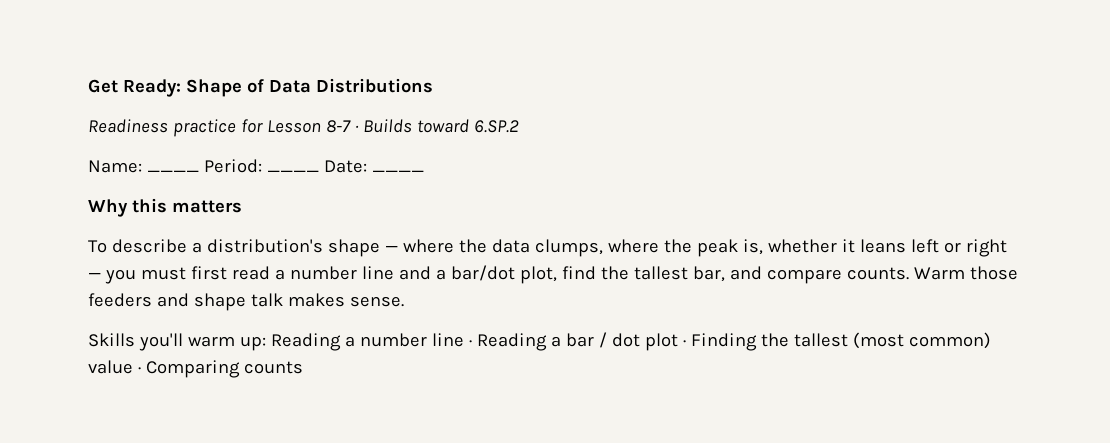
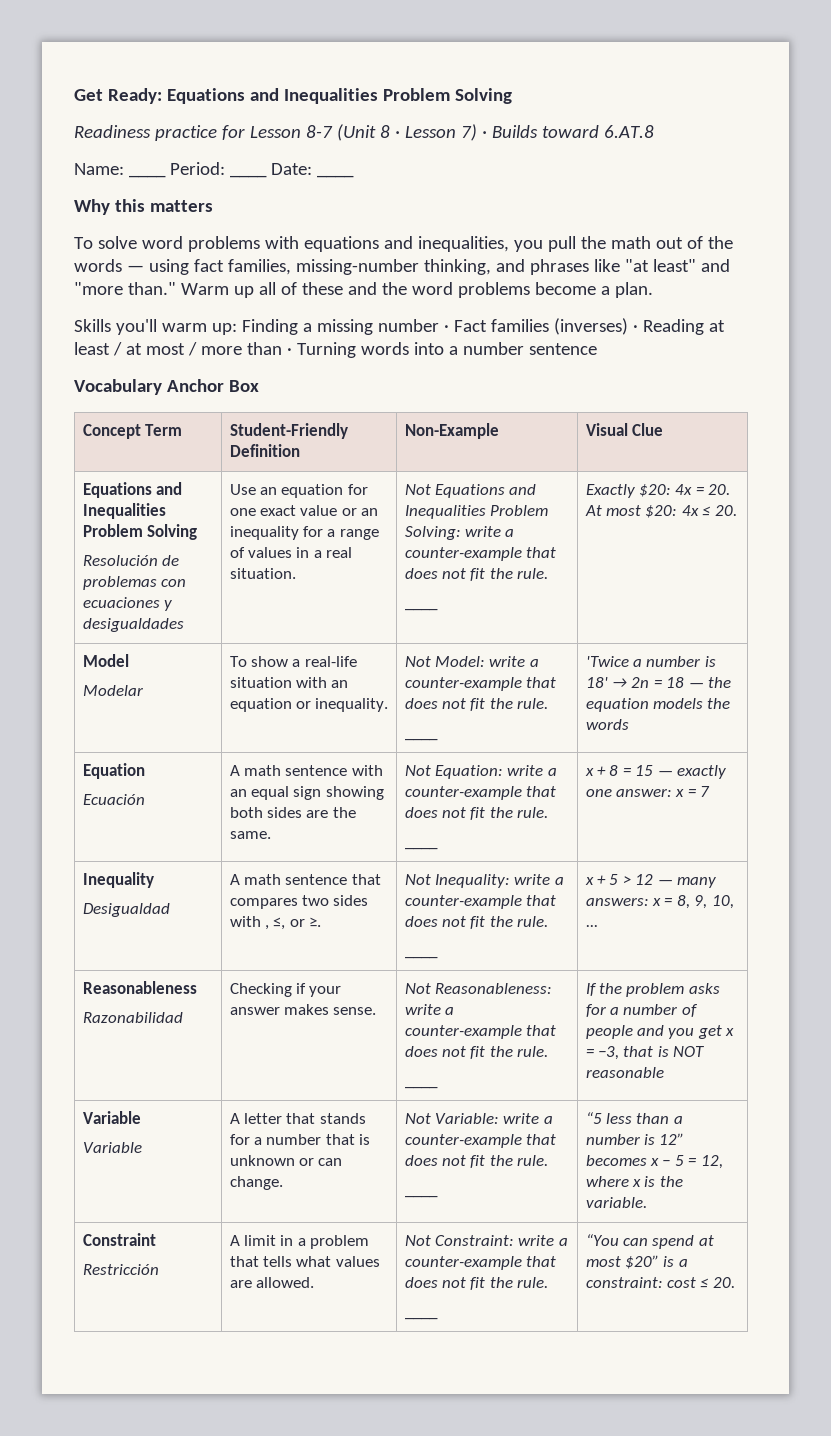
[185,78,433,97] Shape of Data Distributions -> [166,88,512,104] Equations and Inequalities Problem Solving
(351, 126) none -> [336,124,477,141] (Unit 8 · Lesson 7)
[473,120,519,133] 6.SP.2 -> [603,125,654,138] 6.AT.8
[111,239,1007,257] [88,265,1018,284] [88,293,404,311] [88,332,991,351] [88,360,303,378] describe a distribution's shape — where the data clumps, where the peak is, whether it leans left or right — you must first read a number line and a bar/dot plot, find the tallest bar, and compare counts. Warm those feeders and shape talk makes sense. // Skills you'll warm up: Reading a number line · Reading a bar / dot plot · Finding the tallest (most common) value · Comparing counts -> [97,236,733,252] [74,259,730,275] [74,282,653,298] [74,318,725,335] [74,342,597,358] [74,379,259,395] [82,424,182,439] [229,423,348,439] [229,444,300,457] [404,423,499,439] [585,423,663,436] [82,482,182,498] [82,503,166,519] [82,524,197,540] [82,555,179,566] [82,576,186,590] [82,597,172,611] [82,618,184,632] [229,484,368,498] [229,505,379,516] [229,526,379,540] [229,547,353,558] [229,568,296,579] [404,484,537,498] [404,505,548,519] [404,526,515,540] [404,547,556,561] [404,568,549,581] [404,608,438,611] [585,484,731,498] [584,505,737,518] [82,654,129,667] [82,685,143,696] [229,656,357,667] [229,677,349,688] [229,698,389,712] [404,656,539,667] [404,677,556,691] [404,698,549,711] [404,738,438,741] [585,656,716,667] [585,677,732,688] [585,698,731,712] [585,719,629,730] [82,763,145,779] [82,794,145,805] [229,765,383,776] [229,786,384,800] [229,807,356,818] [229,831,271,839] [404,765,557,779] [404,786,556,800] [404,807,549,820] [404,847,438,850] [584,765,727,779] [585,786,711,797] [82,872,154,888] [82,903,170,917] [229,874,381,885] [229,895,369,909] [229,916,322,930] [404,874,564,888] [404,895,556,909] [404,916,549,929] [404,956,438,959] [584,874,717,888] [585,895,734,909] [585,925,598,927] [82,981,197,994] [82,1012,183,1023] [229,983,342,997] [229,1004,377,1015] [404,983,552,994] [404,1004,454,1015] [404,1025,556,1039] [404,1046,549,1059] [404,1086,438,1089] [585,983,720,997] [585,1004,698,1017] [585,1025,735,1039] [585,1046,705,1060] [585,1067,664,1078] [82,1111,141,1124] [82,1142,142,1153] [229,1113,366,1124] [229,1134,371,1145] [229,1155,343,1166] [229,1176,283,1190] [404,1113,553,1124] [404,1134,556,1148] [404,1155,549,1168] [404,1195,438,1198] [585,1112,683,1124] [585,1133,685,1145] [585,1155,723,1169] [585,1176,683,1187] [585,1197,647,1208] [82,1233,156,1246] [82,1264,159,1275] [229,1235,370,1249] [229,1256,380,1267] [229,1277,314,1288] [404,1235,568,1246] [404,1256,556,1270] [404,1277,549,1290] [404,1317,438,1320] [585,1234,714,1249] [585,1255,688,1269] [585,1277,735,1288] solve word problems with equations and inequalities, you pull the math out of the words — using fact families, missing-number thinking, and phrases like "at least" and "more than." Warm up all of these and the word problems become a plan. // Skills you'll warm up: Finding a missing number · Fact families (inverses) · Reading at least / at most / more than · Turning words into a number sentence // Vocabulary Anchor Box // Concept Term | Student-Friendly Definition | Non-Example | Visual Clue // Equations and Inequalities Problem Solving // Resolución de problemas con ecuaciones y desigualdades | Use an equation for one exact value or an inequality for a range of values in a real situation. | Not Equations and Inequalities Problem Solving: write a counter-example that does not fit the rule. // ____ | Exactly $20: 4x = 20. At most $20: 4x ≤ 20. // Model // Modelar | To show a real-life situation with an equation or inequality. | Not Model: write a counter-example that does not fit the rule. // ____ | 'Twice a number is 18' → 2n = 18 — the equation models the words // Equation // Ecuación | A math sentence with an equal sign showing both sides are the same. | Not Equation: write a counter-example that does not fit the rule. // ____ | x + 8 = 15 — exactly one answer: x = 7 // Inequality // Desigualdad | A math sentence that compares two sides with , ≤, or ≥. | Not Inequality: write a counter-example that does not fit the rule. // ____ | x + 5 > 12 — many answers: x = 8, 9, 10, ... // Reasonableness // Razonabilidad | Checking if your answer makes sense. | Not Reasonableness: write a counter-example that does not fit the rule. // ____ | If the problem asks for a number of people and you get x = −3, that is NOT reasonable // Variable // Variable | A letter that stands for a number that is unknown or can change. | Not Variable: write a counter-example that does not fit the rule. // ____ | “5 less than a number is 12” becomes x − 5 = 12, where x is the variable. // Constraint // Restricción | A limit in a problem that tells what values are allowed. | Not Constraint: write a counter-example that does not fit the rule. // ____ | “You can spend at most $20” is a constraint: cost ≤ 20.

